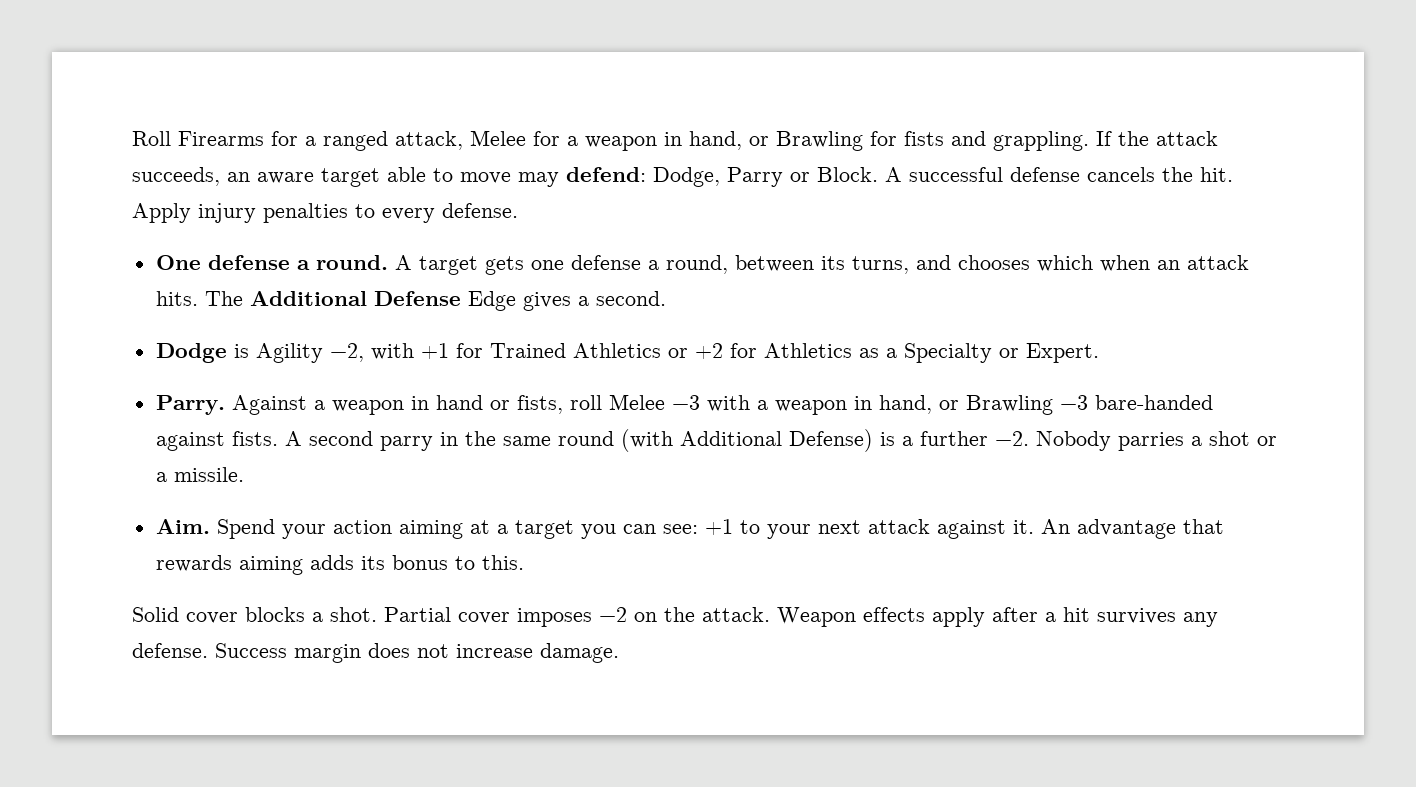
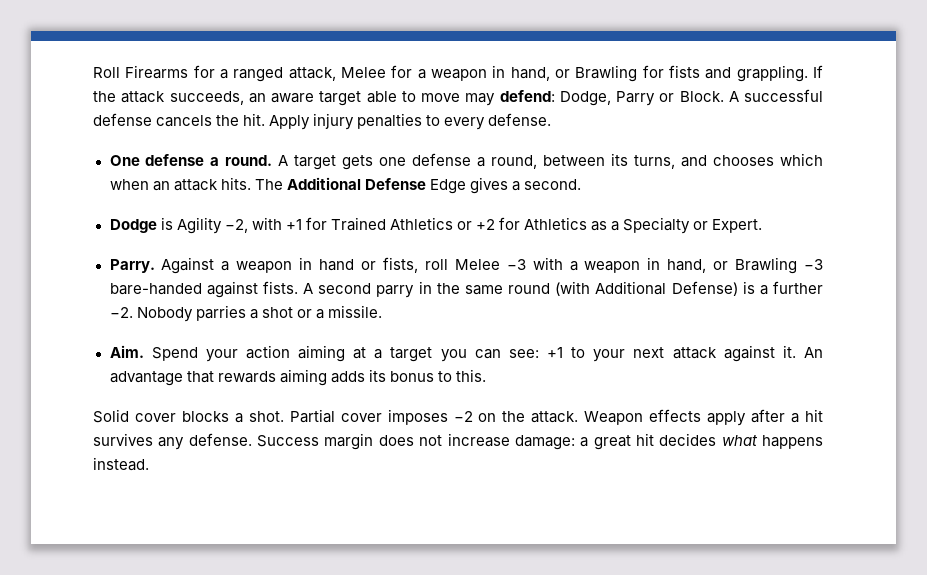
[540,643,619,663] damage. -> [514,433,824,450] [93,457,149,471] damage: a great hit decides what happens instead.

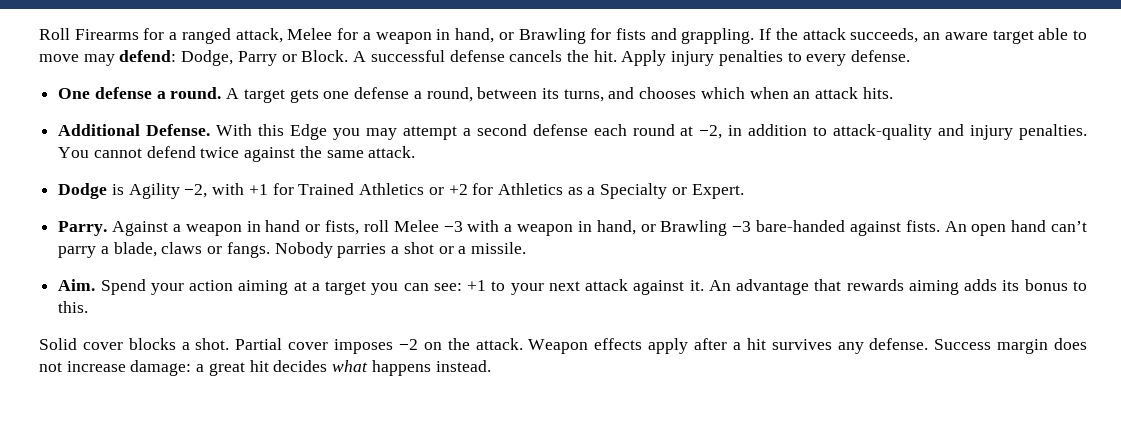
[254,177,581,194] The Additional Defense Edge gives a second. -> [58,124,1087,140] [58,146,416,162] // Additional Defense. With this Edge you may attempt a second defense each round at −2, in addition to attack-quality and injury penalties. You cannot defend twice against the same attack.
[303,281,823,298] [109,307,133,318] A second parry in the same round (with Additional Defense) is a further −2. -> [944,220,1088,236] [58,242,270,258] An open hand can’t parry a blade, claws or fangs.

